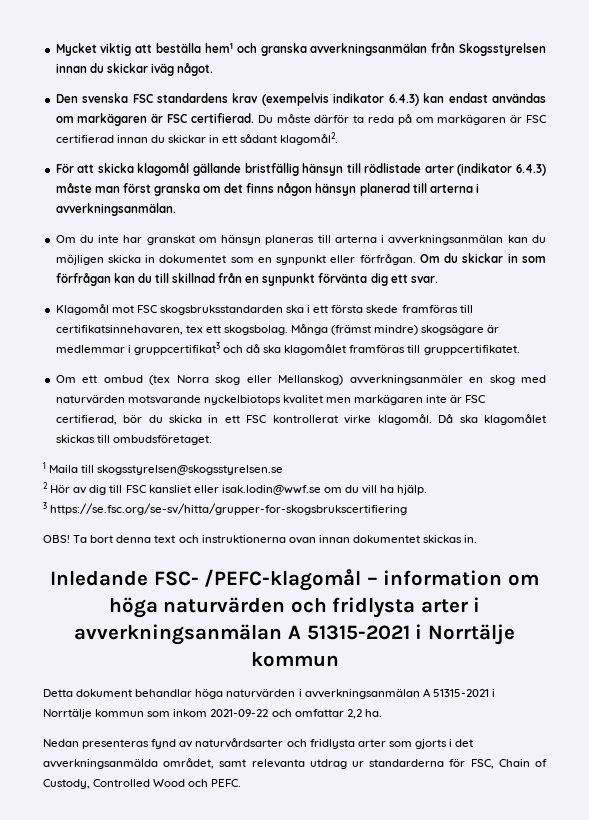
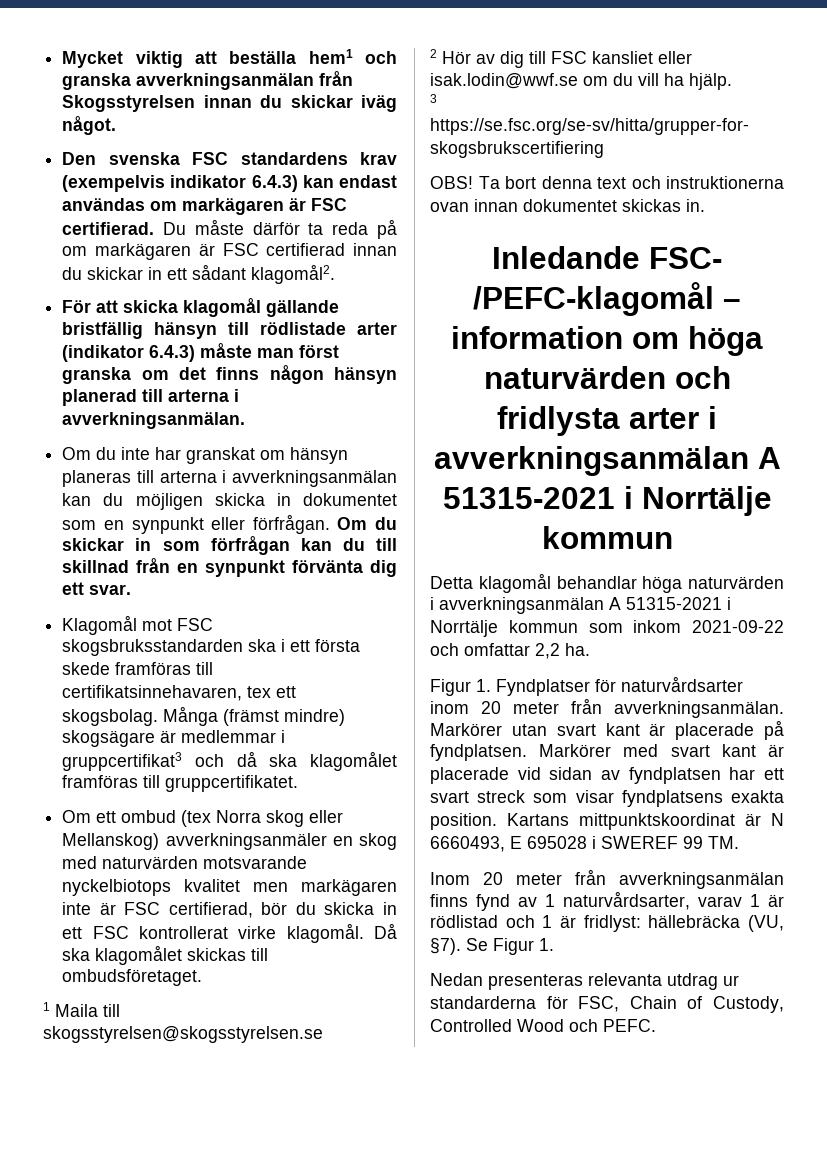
[76,689,133,697] dokument -> [478,573,551,593] klagomål
[43,738,474,749] [43,758,247,769] Nedan presenteras fynd av naturvårdsarter och fridlysta arter som gjorts i det avverkningsanmälda området, samt -> [430,676,743,696] [430,698,784,718] [430,720,784,740] [430,744,784,761] [430,767,784,784] [430,790,784,807] [430,813,784,830] [430,836,739,852] [430,869,784,889] [430,891,784,911] [430,915,784,932] [430,938,554,955] [430,973,583,990] Figur 1. Fyndplatser för naturvårdsarter inom 20 meter från avverkningsanmälan. Markörer utan svart kant är placerade på fyndplatsen. Markörer med svart kant är placerade vid sidan av fyndplatsen har ett svart streck som visar fyndplatsens exakta position. Kartans mittpunktskoordinat är N 6660493, E 695028 i SWEREF 99 TM. // Inom 20 meter från avverkningsanmälan finns fynd av 1 naturvårdsarter, varav 1 är rödlistad och 1 är fridlyst: hällebräcka (VU, §7). Se Figur 1. // Nedan presenteras

